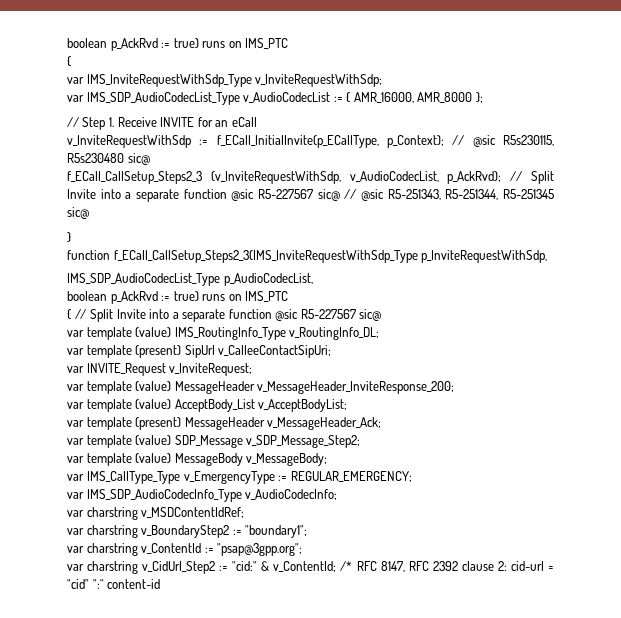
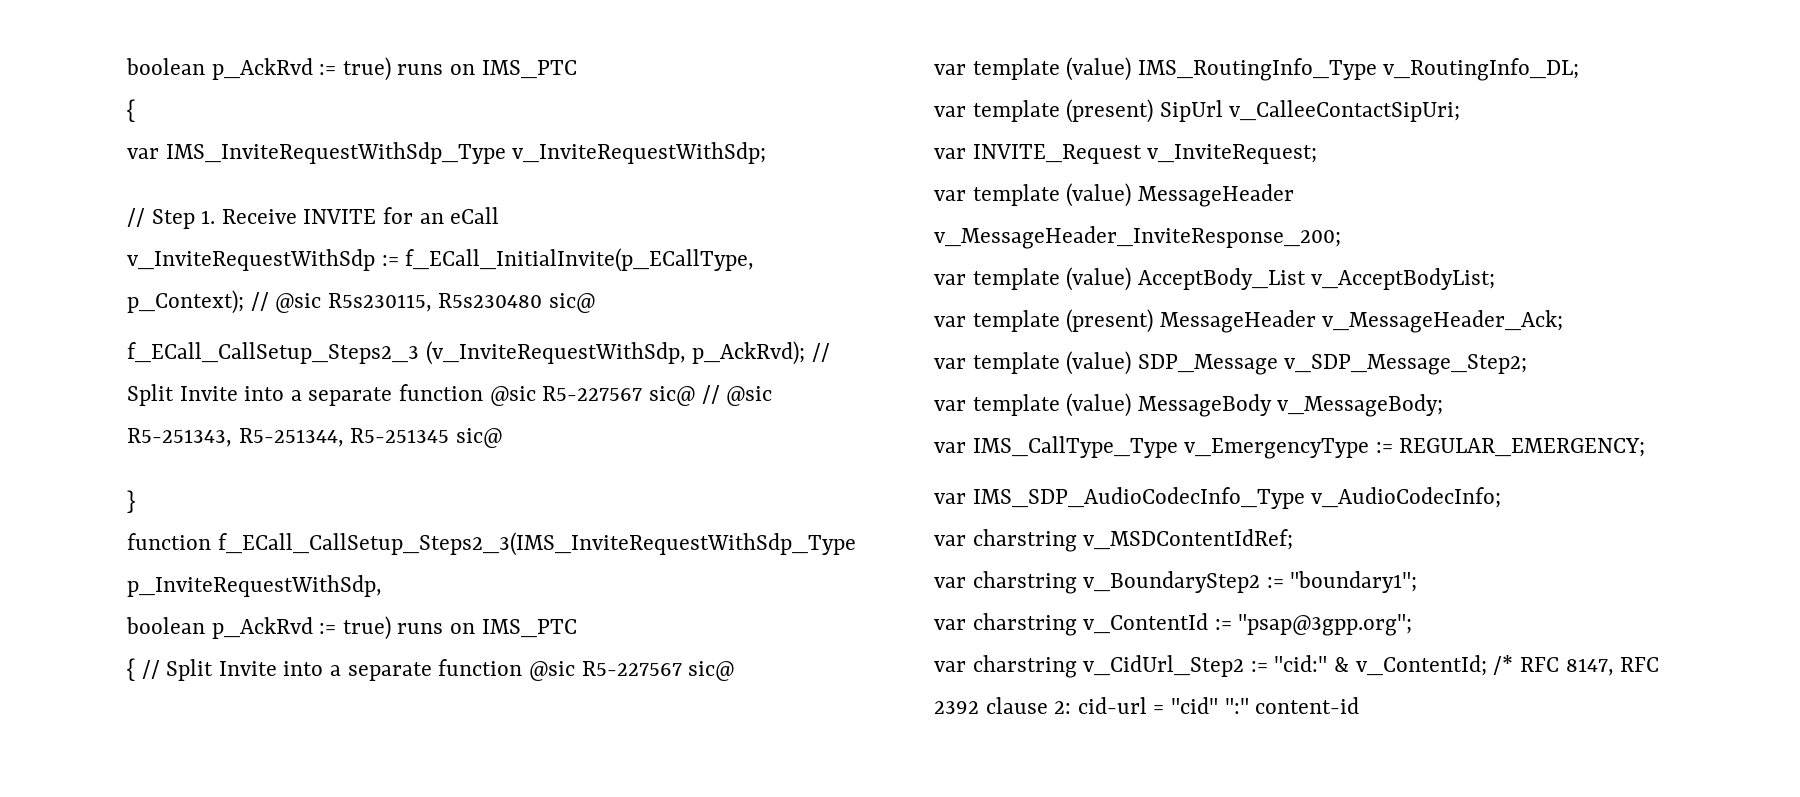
[67,92,483,105] // var IMS_SDP_AudioCodecList_Type v_AudioCodecList := { AMR_16000, AMR_8000 }; -> (767, 153) none
[349,171,439,182] v_AudioCodecList, -> (686, 353) none
[67,273,313,286] // IMS_SDP_AudioCodecList_Type p_AudioCodecList, -> (382, 586) none

